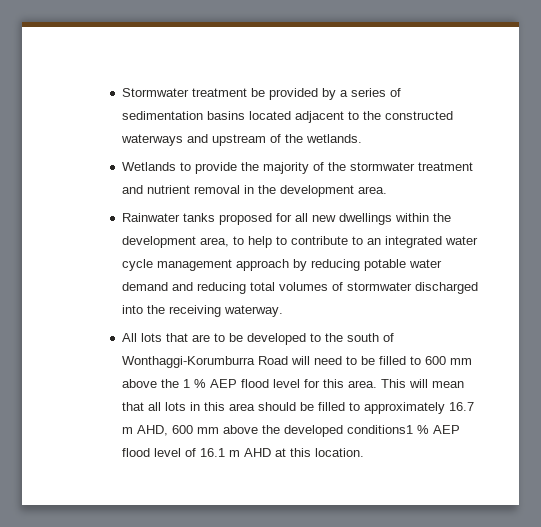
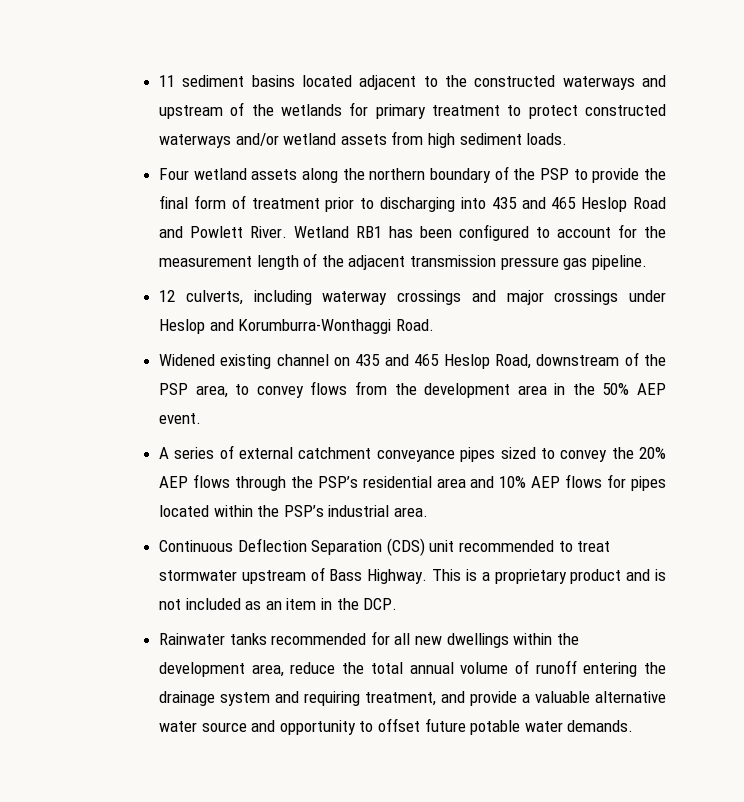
[121,88,401,100] [121,111,203,120] Stormwater treatment be provided by a series of sedimentation -> [159,75,245,87] 11 sediment
[305,134,362,143] [121,162,473,174] [121,185,387,197] wetlands. // Wetlands to provide the majority of the stormwater treatment and nutrient removal in the development area. -> [281,102,666,119] [159,131,568,148] [159,166,667,183] [159,195,666,212] [159,224,666,241] [159,253,647,270] [159,290,666,305] [159,319,434,334] [159,352,666,369] [159,381,666,398] [159,413,202,424] [159,445,666,462] [159,474,667,491] [159,505,428,517] [159,538,611,556] [159,567,667,584] [159,598,398,610] wetlands for primary treatment to protect constructed waterways and/or wetland assets from high sediment loads. // Four wetland assets along the northern boundary of the PSP to provide the final form of treatment prior to discharging into 435 and 465 Heslop Road and Powlett River. Wetland RB1 has been configured to account for the measurement length of the adjacent transmission pressure gas pipeline. // 12 culverts, including waterway crossings and major crossings under Heslop and Korumburra-Wonthaggi Road. // Widened existing channel on 435 and 465 Heslop Road, downstream of the PSP area, to convey flows from the development area in the 50% AEP event. // A series of external catchment conveyance pipes sized to convey the 20% AEP flows through the PSP’s residential area and 10% AEP flows for pipes located within the PSP’s industrial area. // Continuous Deflection Separation (CDS) unit recommended to treat stormwater upstream of Bass Highway. This is a proprietary product and is not included as an item in the DCP.
[218,213,272,225] proposed -> [271,633,367,645] recommended
[232,236,478,248] [121,259,442,271] [121,282,478,294] [121,305,283,317] [121,333,394,345] [121,356,472,368] [121,379,464,388] [121,402,474,414] [121,425,460,437] [121,448,364,457] to help to contribute to an integrated water cycle management approach by reducing potable water demand and reducing total volumes of stormwater discharged into the receiving waterway. // All lots that are to be developed to the south of Wonthaggi-Korumburra Road will need to be filled to 600 mm above the 1 % AEP flood level for this area. This will mean that all lots in this area should be filled to approximately 16.7 m AHD, 600 mm above the developed conditions1 % AEP flood level of 16.1 m AHD at this location. -> [290,660,667,677] [159,691,666,706] [159,718,634,735] reduce the total annual volume of runoff entering the drainage system and requiring treatment, and provide a valuable alternative water source and opportunity to offset future potable water demands.

